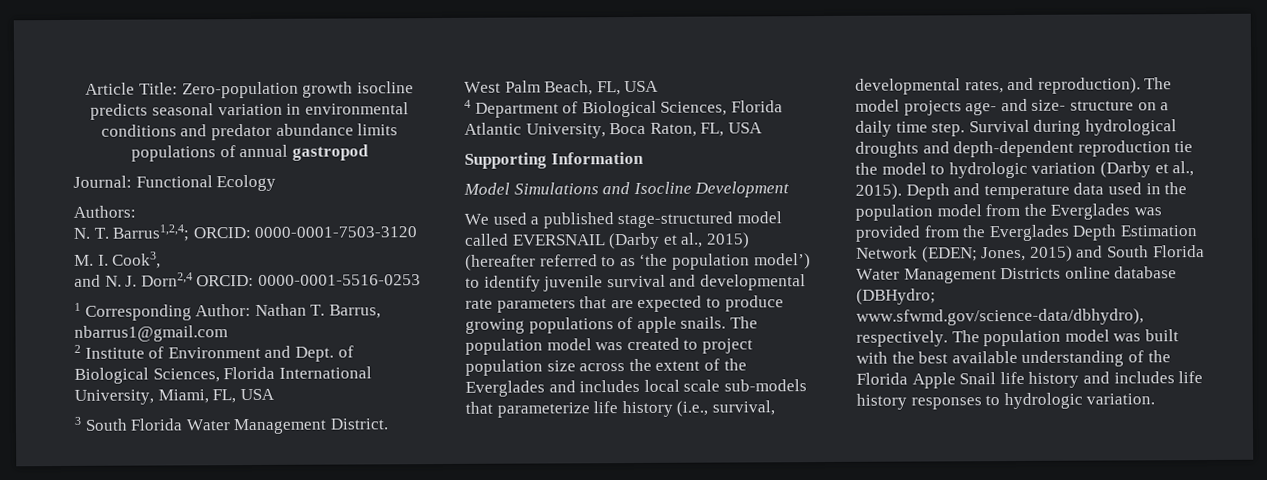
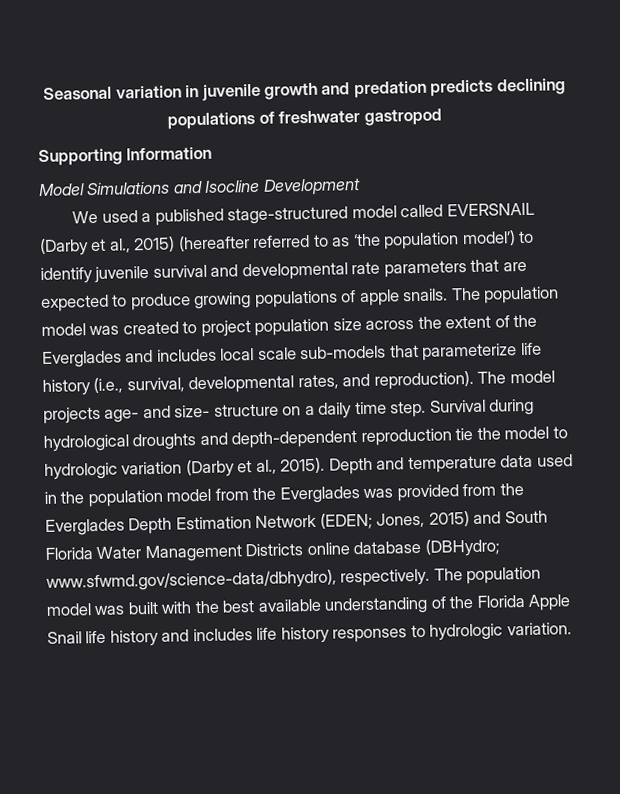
[85,81,414,99] [90,102,409,120] [100,123,399,141] [131,144,289,162] Article Title: Zero-population growth isocline predicts seasonal variation in environmental conditions and predator abundance limits populations of annual -> [43,78,566,101] [167,110,361,130] Seasonal variation in juvenile growth and predation predicts declining populations of freshwater
[73,174,277,192] [73,205,136,218] [73,224,418,242] [74,251,162,269] [74,272,421,287] [74,302,381,321] [74,325,228,342] [74,344,354,362] [74,366,372,384] [74,388,275,405] [74,416,388,435] [464,80,660,96] [464,99,783,118] [464,122,763,139] // Journal: Functional Ecology // Authors: // N. T. Barrus1,2,4; ORCID: 0000-0001-7503-3120 // M. I. Cook3, // and N. J. Dorn2,4 ORCID: 0000-0001-5516-0253 // 1 Corresponding Author: Nathan T. Barrus, nbarrus1@gmail.com // 2 Institute of Environment and Dept. of Biological Sciences, Florida International University, Miami, FL, USA // 3 South Florida Water Management District. West Palm Beach, FL, USA // 4 Department of Biological Sciences, Florida Atlantic University, Boca Raton, FL, USA -> (442, 117) none

